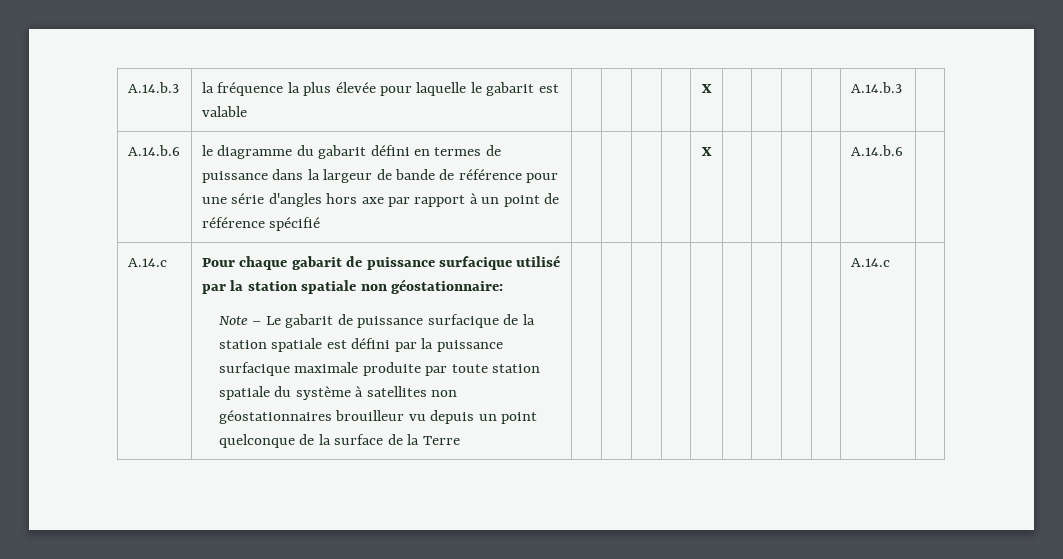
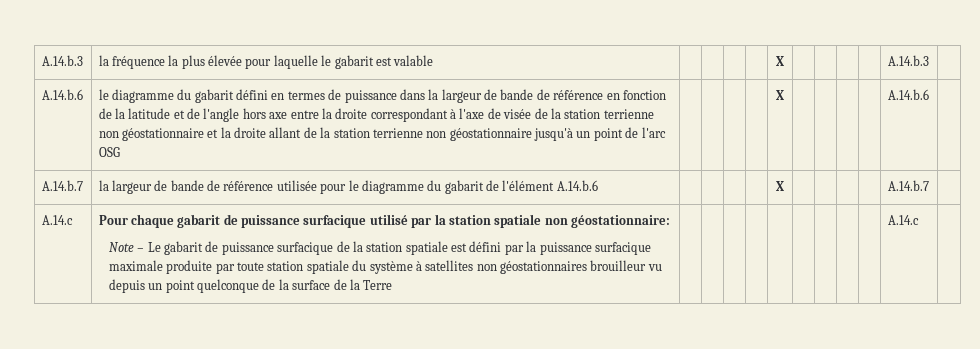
[526,173,559,183] [201,193,478,207] pour une série d'angles hors axe par rapport à -> [606,90,666,100] [98,108,654,122] [98,127,574,141] en fonction de la latitude et de l'angle hors axe entre la droite correspondant à l'axe de visée de la station terrienne non géostationnaire et la droite allant de la station terrienne non géostationnaire jusqu'à
[201,217,321,231] référence spécifié -> [641,127,666,138] [98,147,120,157] l'arc OSG
(903, 150) none -> [41,180,83,191] [98,180,598,194] [776,181,784,191] [887,180,929,191] // A.14.b.7 | la largeur de bande de référence utilisée pour le diagramme du gabarit de l'élément A.14.b.6 | | | | | X | | | | | A.14.b.7 |

